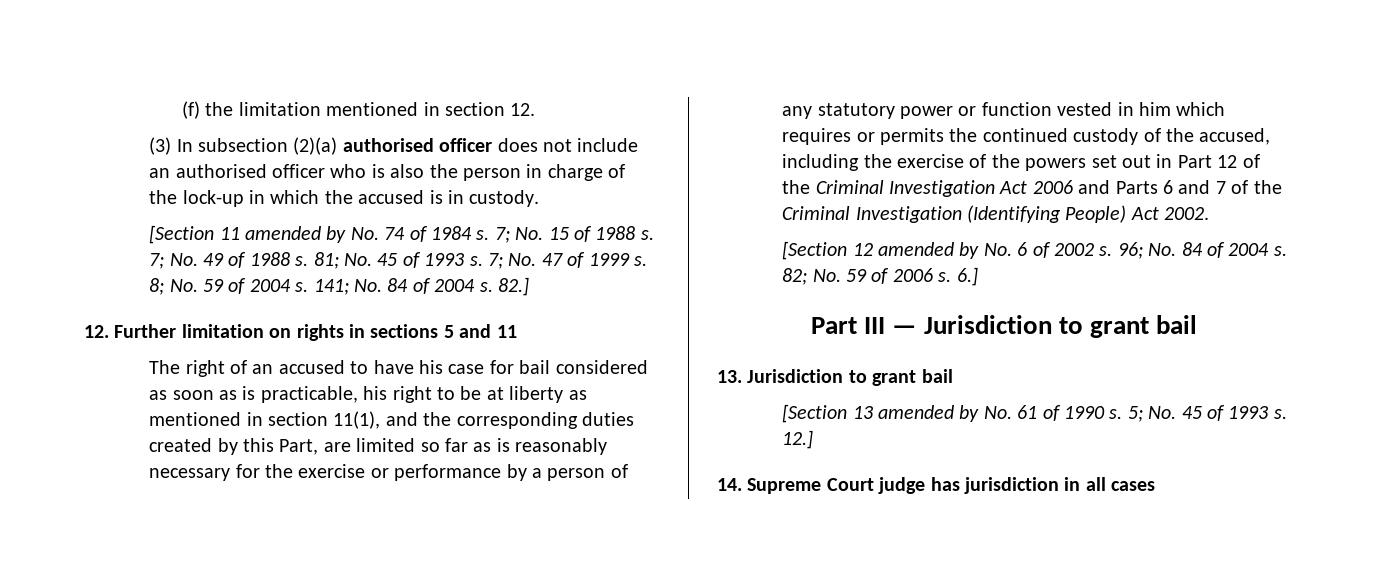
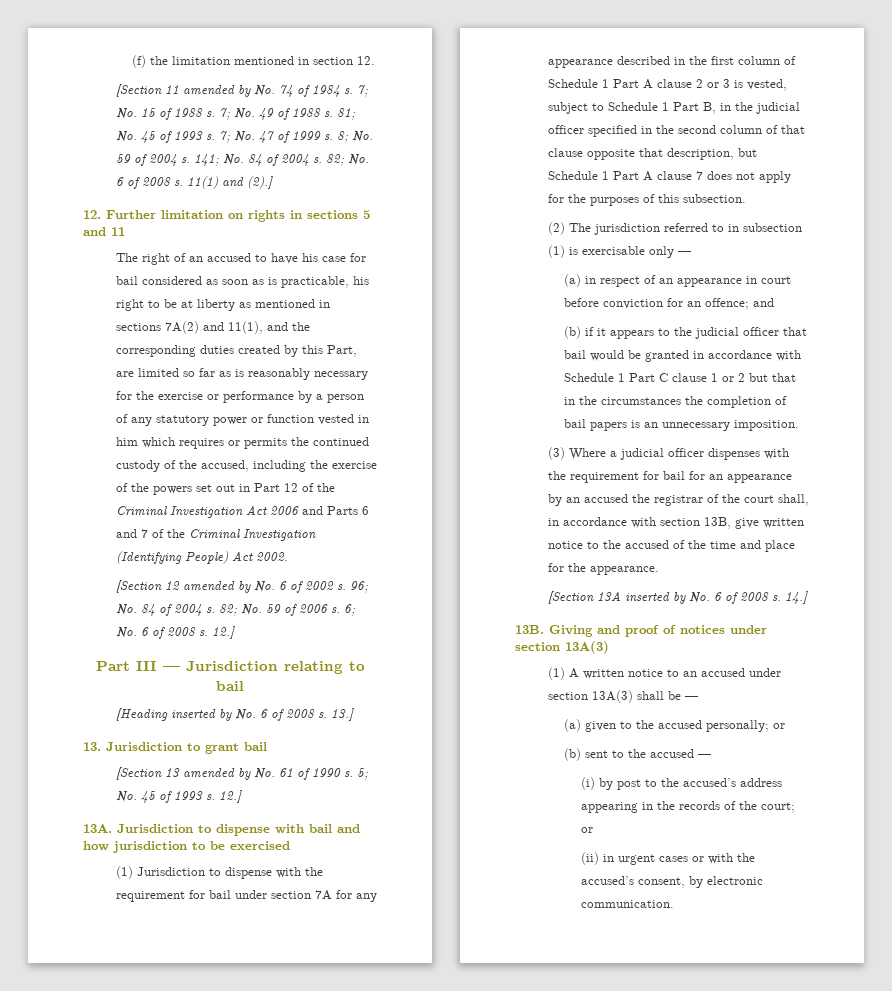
[149,137,639,155] [149,164,626,181] [149,190,540,207] // (3) In subsection (2)(a) authorised officer does not include an authorised officer who is also the person in charge of the lock-up in which the accused is in custody. -> (376, 60) none
[498,277,530,296] 82.] -> [325,154,369,166] [115,176,273,189] 82; No. 6 of 2008 s. 11(1) and (2).]
[268,412,329,426] section -> [115,321,224,334] sections 7A(2) and
[956,267,978,286] 6.] -> [343,604,355,616] [115,626,235,639] 6; No. 6 of 2008 s. 12.]
[1058,315,1198,338] to grant bail -> [283,661,365,674] [216,681,244,691] [115,708,354,721] relating to bail // [Heading inserted by No. 6 of 2008 s. 13.]
[717,477,1156,494] 14. Supreme Court judge has jurisdiction in all cases -> [83,824,360,836] [83,841,290,853] [115,866,323,879] [115,890,377,902] [547,56,796,68] [547,79,787,91] [547,102,800,114] [547,125,805,137] [547,148,757,160] [547,171,791,183] [547,194,746,206] [547,222,802,235] [547,245,691,258] [564,274,792,287] [564,298,775,310] [564,326,808,339] [564,350,802,362] [564,373,797,382] [564,396,788,408] [564,419,800,431] [547,447,789,460] [547,471,792,483] [547,494,809,506] [547,517,804,529] [547,540,795,552] [547,563,659,575] [547,591,808,604] [515,625,767,637] [515,641,609,654] [547,667,781,680] [547,690,698,703] [564,719,786,732] [564,748,712,761] [580,777,782,790] [580,801,795,813] [580,827,593,833] [580,852,755,865] [580,876,763,888] [580,900,674,908] 13A. Jurisdiction to dispense with bail and how jurisdiction to be exercised // (1) Jurisdiction to dispense with the requirement for bail under section 7A for any appearance described in the first column of Schedule 1 Part A clause 2 or 3 is vested, subject to Schedule 1 Part B, in the judicial officer specified in the second column of that clause opposite that description, but Schedule 1 Part A clause 7 does not apply for the purposes of this subsection. // (2) The jurisdiction referred to in subsection (1) is exercisable only — // (a) in respect of an appearance in court before conviction for an offence; and // (b) if it appears to the judicial officer that bail would be granted in accordance with Schedule 1 Part C clause 1 or 2 but that in the circumstances the completion of bail papers is an unnecessary imposition. // (3) Where a judicial officer dispenses with the requirement for bail for an appearance by an accused the registrar of the court shall, in accordance with section 13B, give written notice to the accused of the time and place for the appearance. // [Section 13A inserted by No. 6 of 2008 s. 14.] // 13B. Giving and proof of notices under section 13A(3) // (1) A written notice to an accused under section 13A(3) shall be — // (a) given to the accused personally; or // (b) sent to the accused — // (i) by post to the accused’s address appearing in the records of the court; or // (ii) in urgent cases or with the accused’s consent, by electronic communication.

